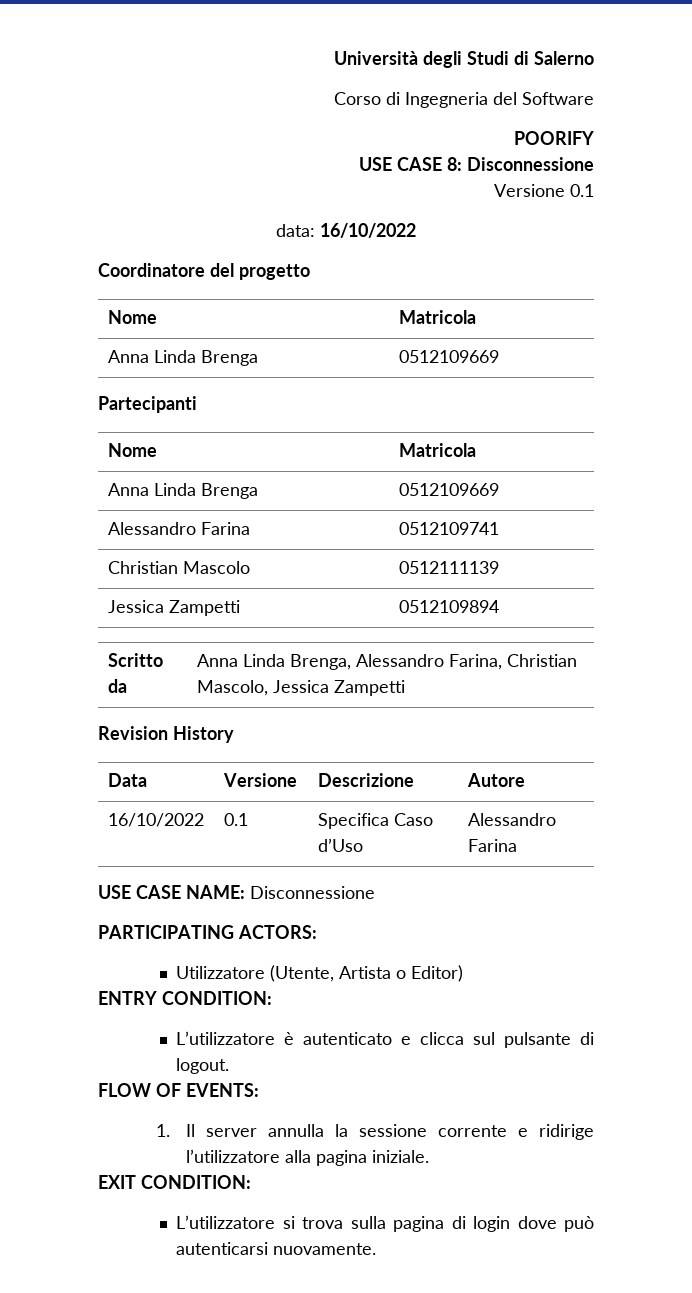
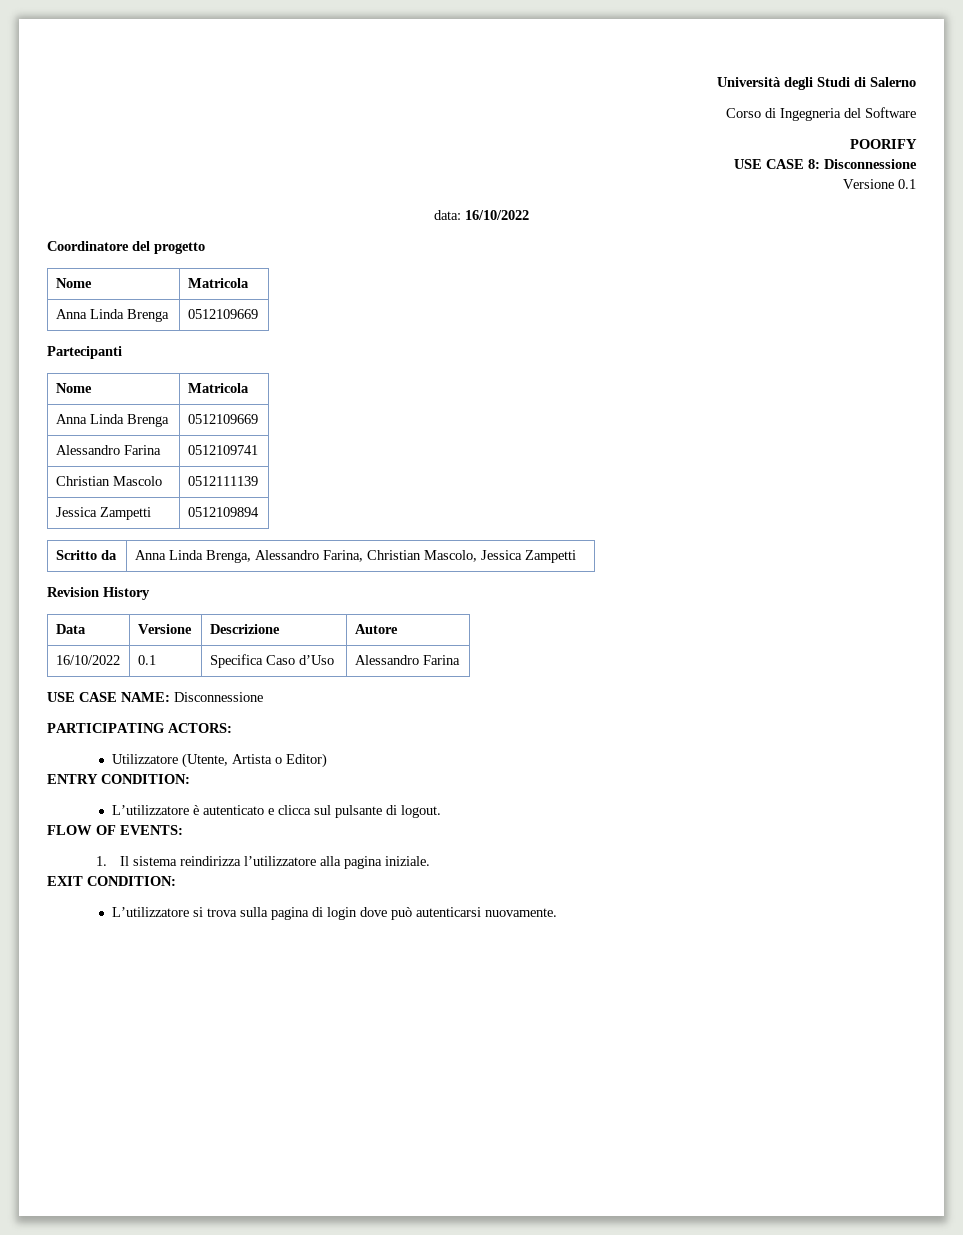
[205,1124,594,1140] server annulla la sessione corrente e ridirige -> [132,856,241,866] sistema reindirizza

